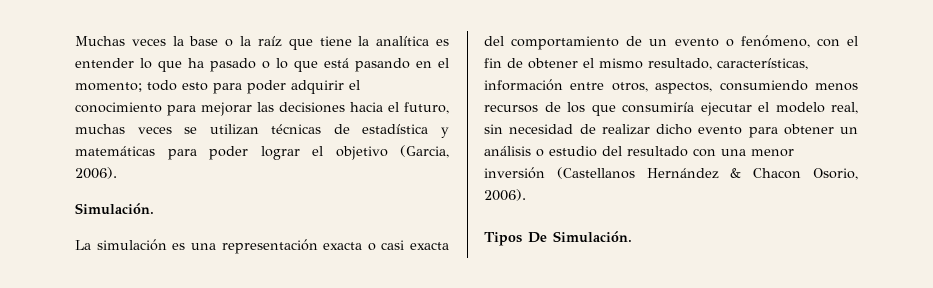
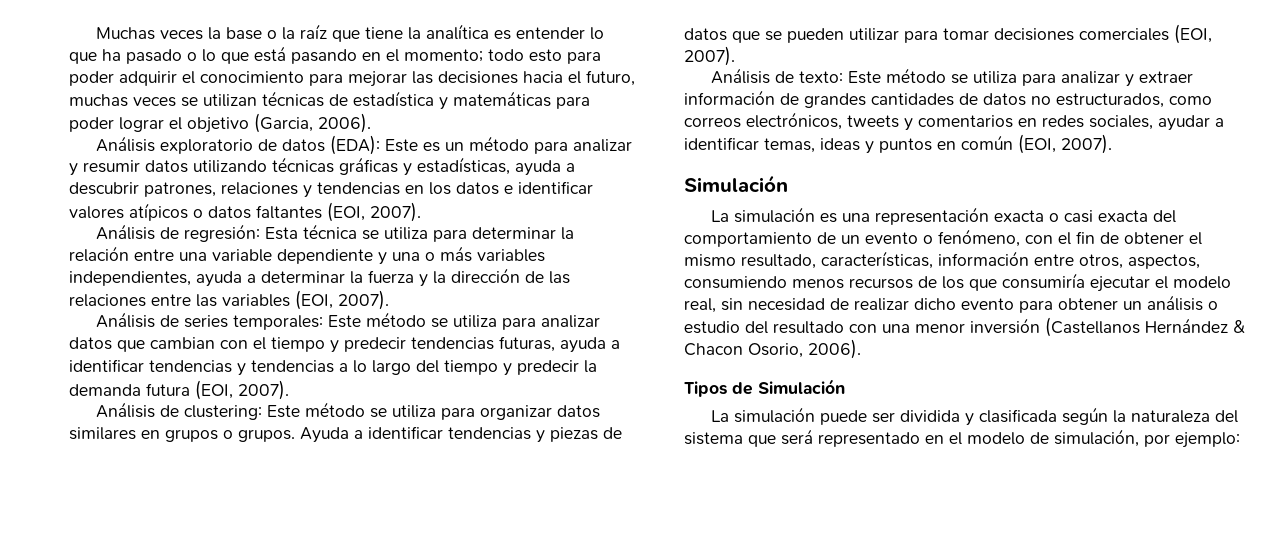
[75,203,154,215] Simulación. -> [96,135,633,155] [69,157,575,176] [69,181,593,198] [69,202,421,222] [96,224,575,242] [69,246,545,265] [69,268,570,287] [69,290,389,310] [96,312,601,330] [69,336,620,353] [69,359,597,376] [69,380,289,400] [96,402,601,420] [69,426,622,443] [684,24,1212,44] [684,46,735,66] [711,68,1194,87] [684,90,1212,108] [684,112,1224,131] [684,134,1112,154] [684,175,788,192] Análisis exploratorio de datos (EDA): Este es un método para analizar y resumir datos utilizando técnicas gráficas y estadísticas, ayuda a descubrir patrones, relaciones y tendencias en los datos e identificar valores atípicos o datos faltantes (EOI, 2007). // Análisis de regresión: Esta técnica se utiliza para determinar la relación entre una variable dependiente y una o más variables independientes, ayuda a determinar la fuerza y la dirección de las relaciones entre las variables (EOI, 2007). // Análisis de series temporales: Este método se utiliza para analizar datos que cambian con el tiempo y predecir tendencias futuras, ayuda a identificar tendencias y tendencias a lo largo del tiempo y predecir la demanda futura (EOI, 2007). // Análisis de clustering: Este método se utiliza para organizar datos similares en grupos o grupos. Ayuda a identificar tendencias y piezas de datos que se pueden utilizar para tomar decisiones comerciales (EOI, 2007). // Análisis de texto: Este método se utiliza para analizar y extraer información de grandes cantidades de datos no estructurados, como correos electrónicos, tweets y comentarios en redes sociales, ayudar a identificar temas, ideas y puntos en común (EOI, 2007). // Simulación
[528,231,632,243] De Simulación. -> [732,379,845,395] [711,407,1239,426] [684,429,1240,448] de Simulación // La simulación puede ser dividida y clasificada según la naturaleza del sistema que será representado en el modelo de simulación, por ejemplo:

